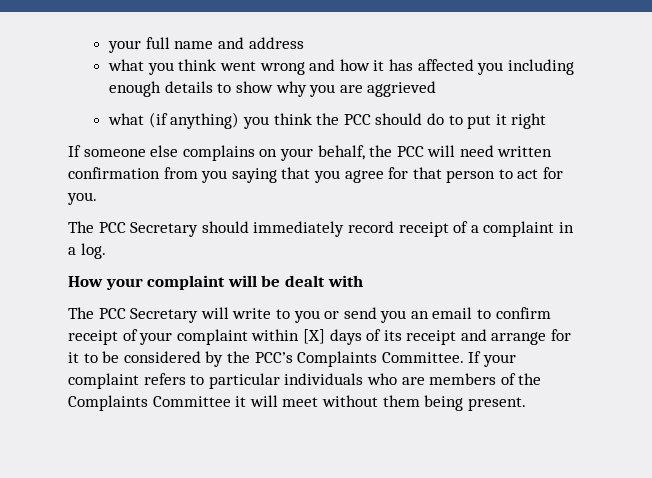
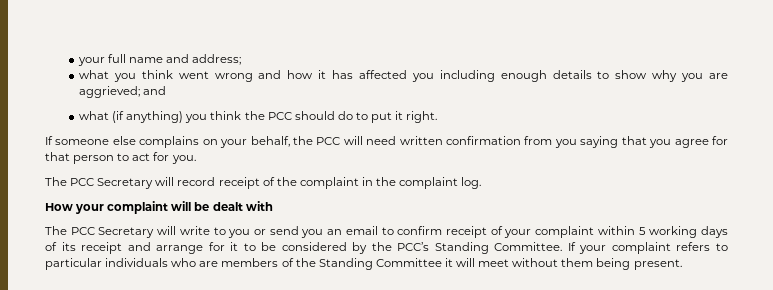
[248,37,304,49] address -> [192,54,242,65] address;
[367,81,437,97] aggrieved -> [79,86,167,98] aggrieved; and
[511,113,547,129] right -> [406,111,438,123] right.
[201,221,345,237] should immediately -> [155,177,175,186] will
[470,225,479,233] a -> [276,177,297,186] the
[68,247,76,255] a -> [376,177,459,189] the complaint
[302,329,325,344] [X] -> [638,226,698,238] 5 working
[297,351,378,367] Complaints -> [434,242,489,254] Standing
[68,395,148,411] Complaints -> [318,258,373,270] Standing

